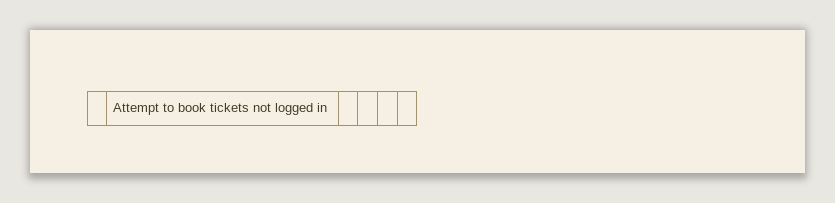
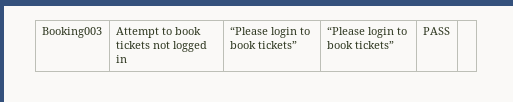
(112, 109) none -> [41,27,102,38] Booking003
(327, 107) | | -> [229,26,310,38] [229,41,297,49] [326,26,407,38] [326,41,394,49] [422,27,450,35] “Please login to book tickets” | “Please login to book tickets” | PASS

